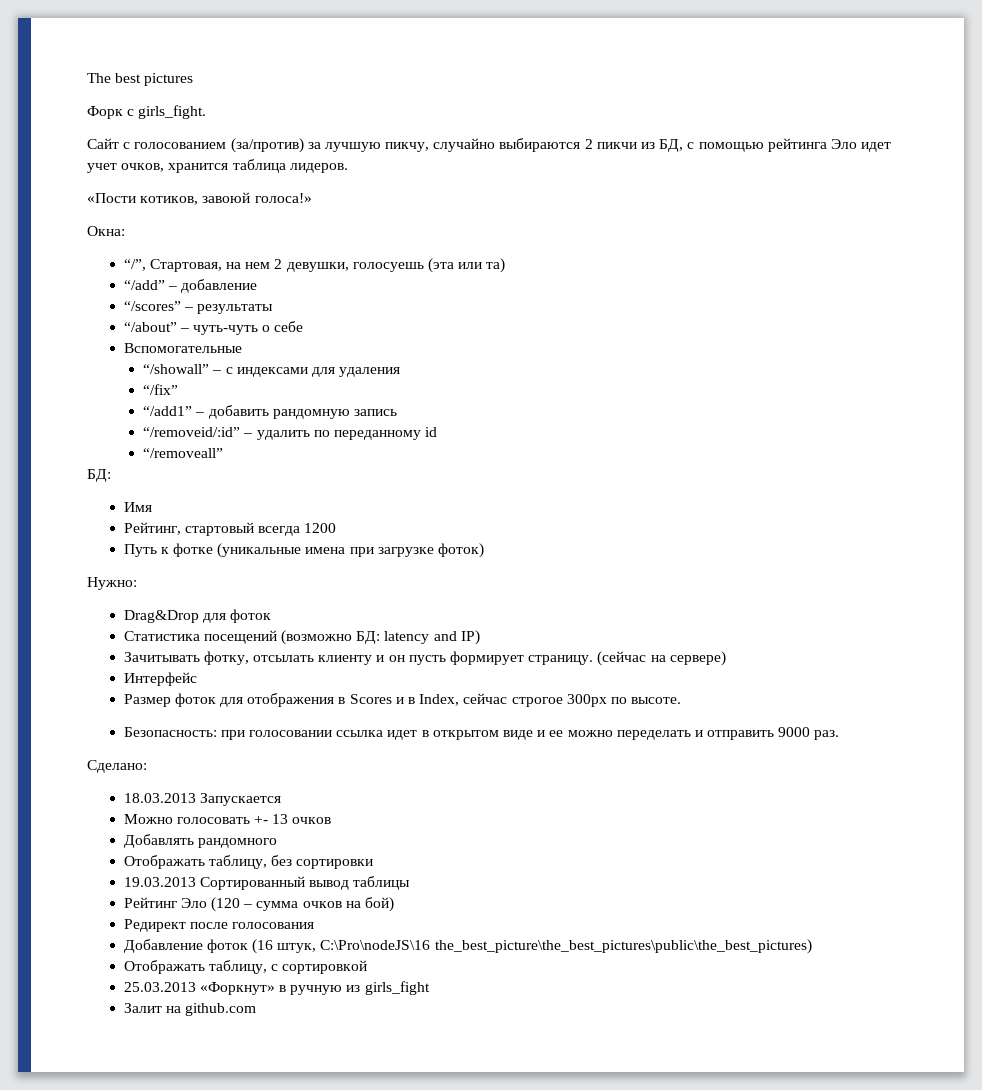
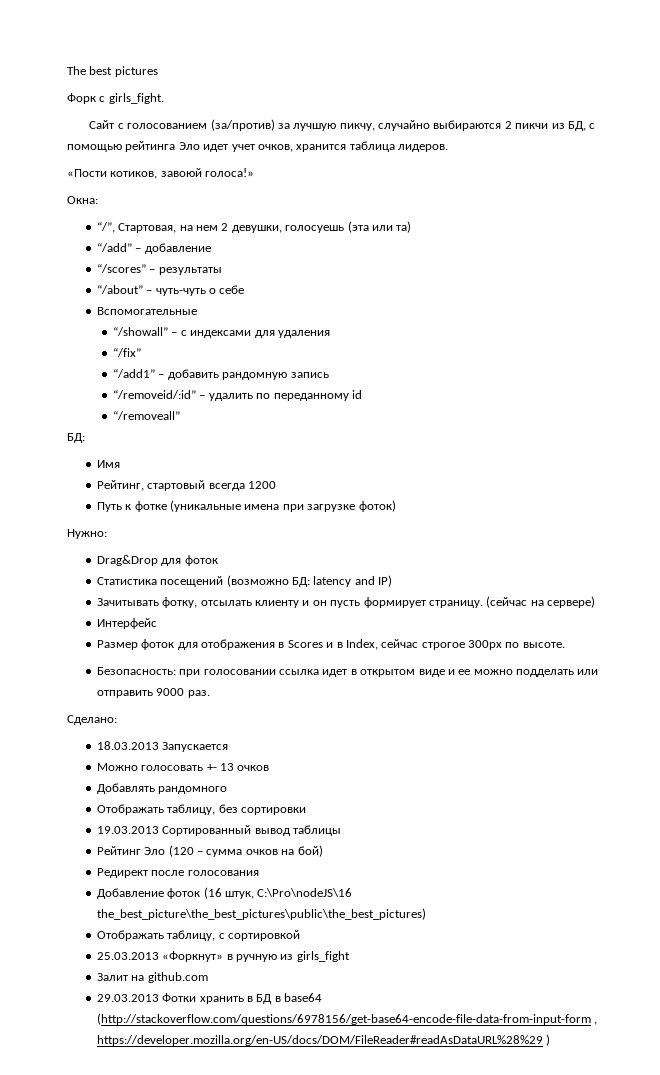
[616,730,703,740] переделать и -> [515,669,599,677] подделать или
(257, 1009) none -> [96,993,323,1004] [96,1013,598,1025] [96,1034,551,1046] // 29.03.2013 Фотки хранить в БД в base64 (http://stackoverflow.com/questions/6978156/get-base64-encode-file-data-from-input-form , https://developer.mozilla.org/en-US/docs/DOM/FileReader#readAsDataURL%28%29 )

